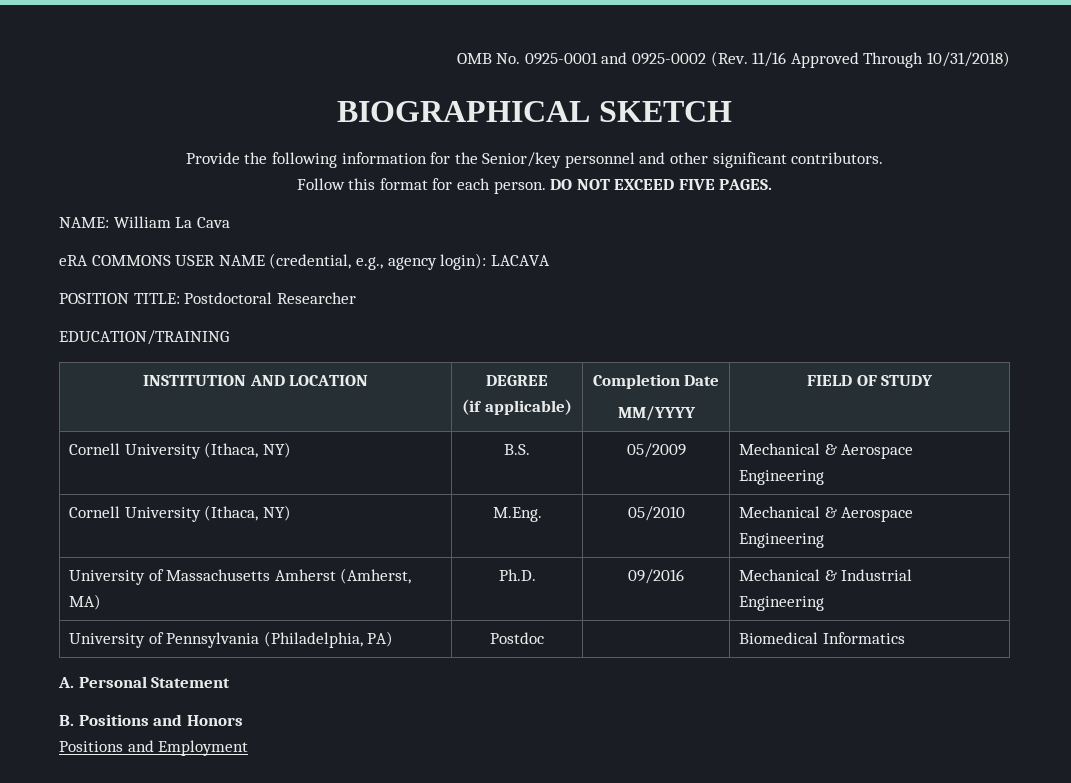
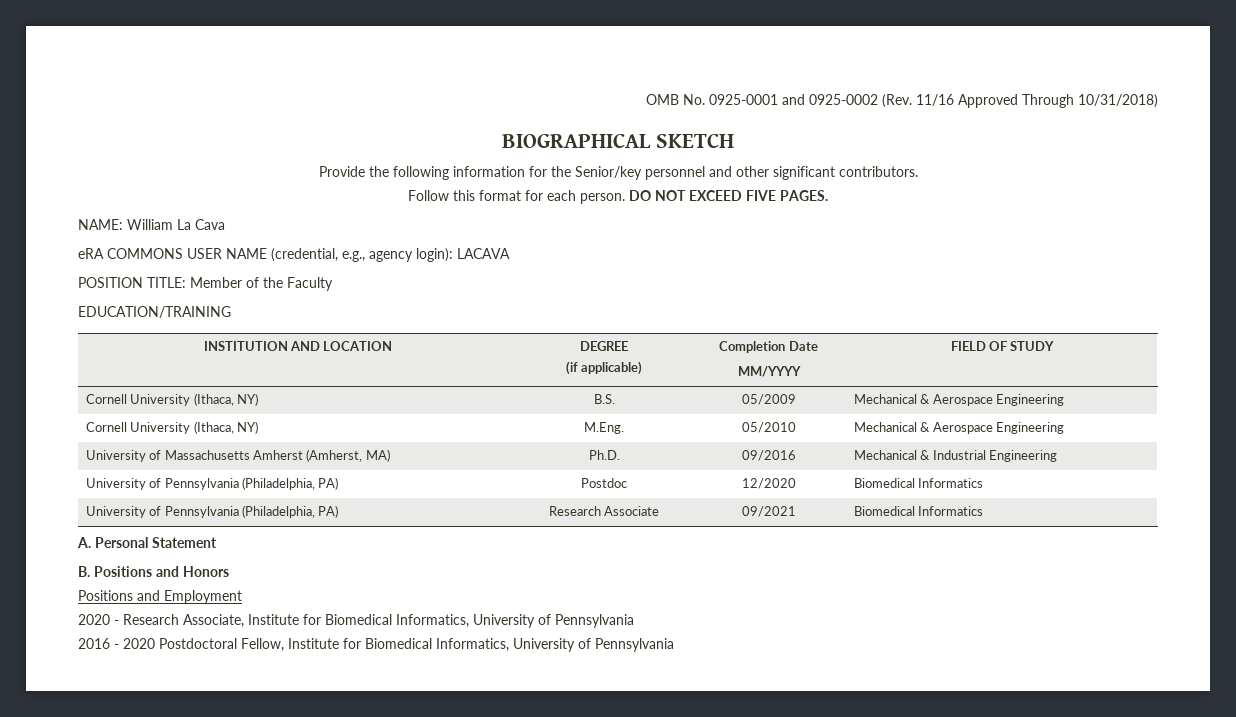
[184,292,356,304] Postdoctoral Researcher -> [190,277,333,291] Member of the Faculty
(544, 638) none -> [741,478,796,489] [853,478,984,488] [85,505,339,518] [548,506,660,516] [741,506,796,517] 12/2020 | Biomedical Informatics // University of Pennsylvania (Philadelphia, PA) | Research Associate | 09/2021
(249, 748) none -> [78,614,634,628] [78,638,674,652] // 2020 - Research Associate, Institute for Biomedical Informatics, University of Pennsylvania // 2016 - 2020 Postdoctoral Fellow, Institute for Biomedical Informatics, University of Pennsylvania

